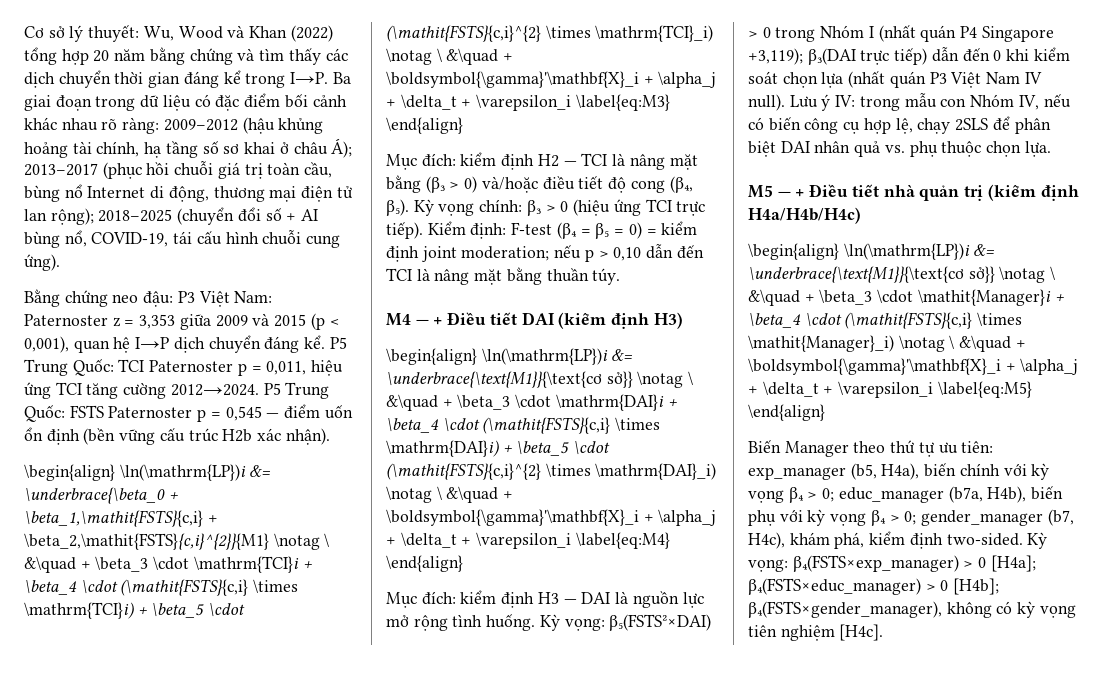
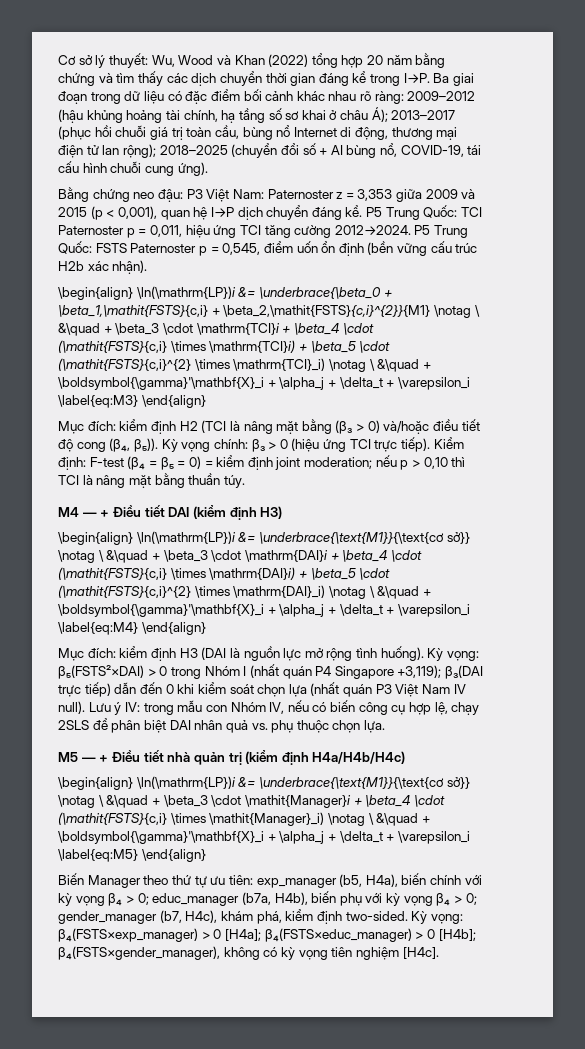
[225,406,280,421] 0,545 — -> [222,243,261,255] 0,545,
[563,153,608,166] — TCI -> [201,420,227,433] (TCI
[386,199,409,216] β₅). -> [133,438,158,452] β₅)).
[646,244,704,259] dẫn đến -> [451,457,466,467] thì
[563,592,611,604] — DAI -> [201,647,227,660] (DAI
[486,614,536,631] huống. -> [380,646,424,661] huống).

